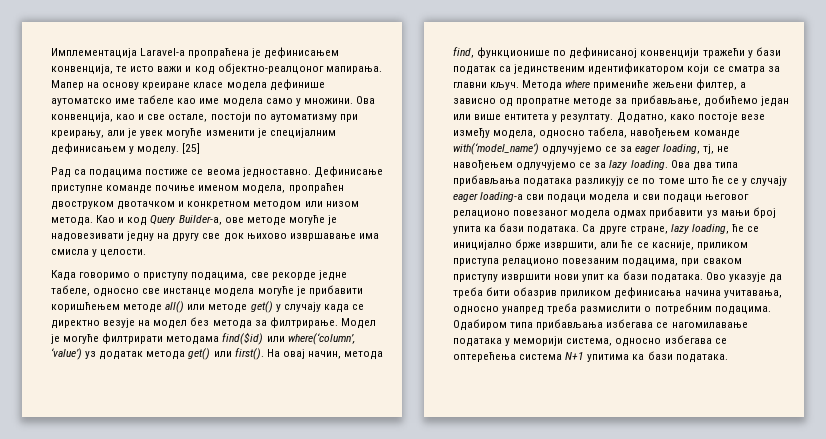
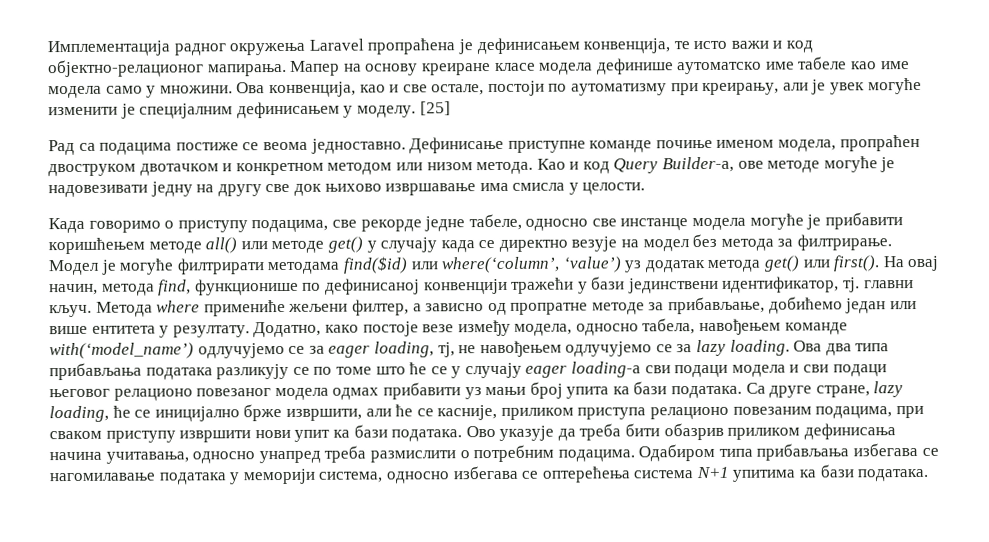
[140,48,186,56] Laravel-а -> [173,38,364,56] радног окружења Laravel
[217,63,324,74] објектно-реалцоног -> [48,59,204,78] објектно-релационог
[453,63,780,75] податак са јединственим идентификатором који се сматра за -> [627,276,861,294] јединствени идентификатор, тј.

